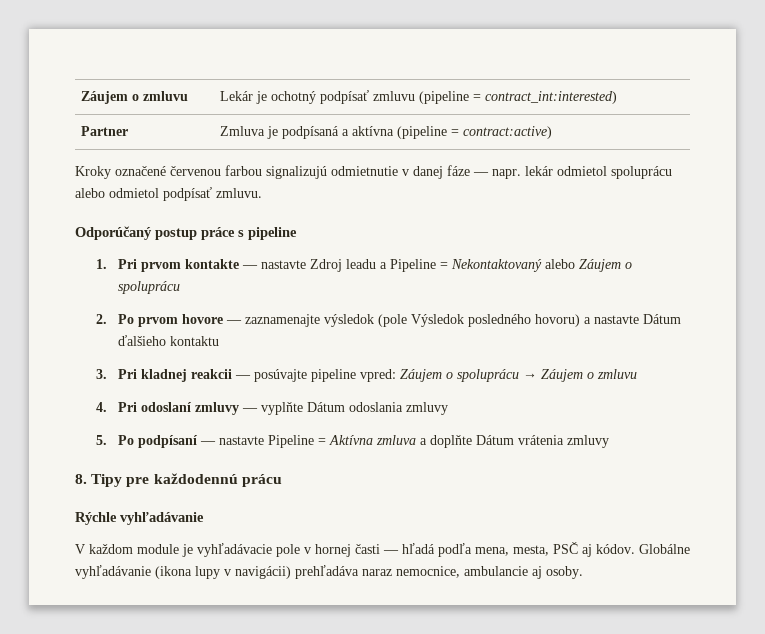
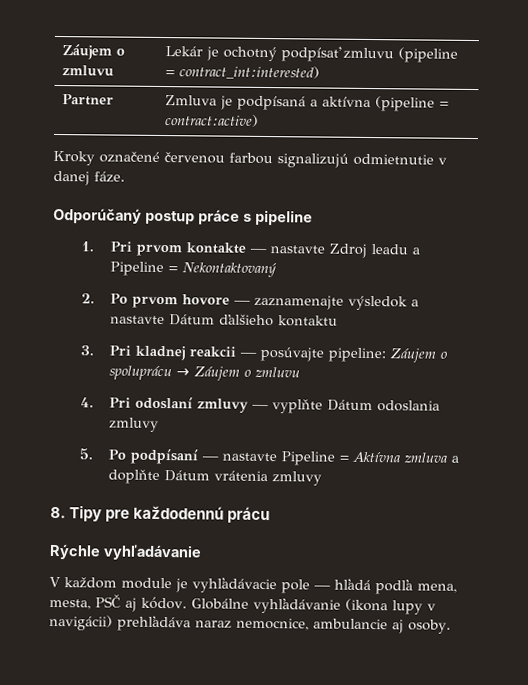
[447,165,672,179] [75,187,262,201] fáze — napr. lekár odmietol spoluprácu alebo odmietol podpísať zmluvu. -> [94,171,125,183] fáze.
[544,259,632,272] [117,281,180,294] alebo Záujem o spoluprácu -> (277, 270) none
[377,314,580,327] (pole Výsledok posledného hovoru) -> (408, 303) none
[310,369,396,382] pipeline vpred: -> [327,347,386,363] pipeline:
[304,544,380,557] v hornej časti -> (310, 586) none

